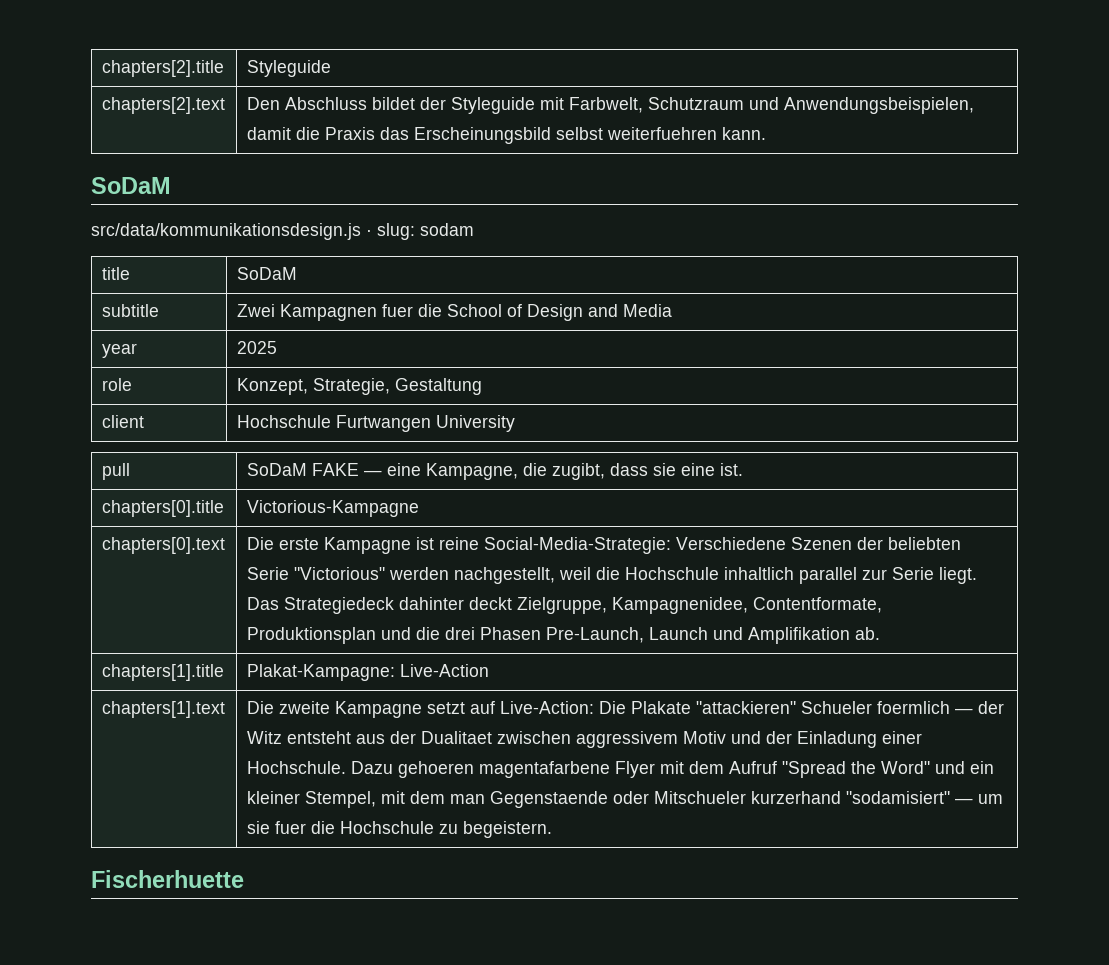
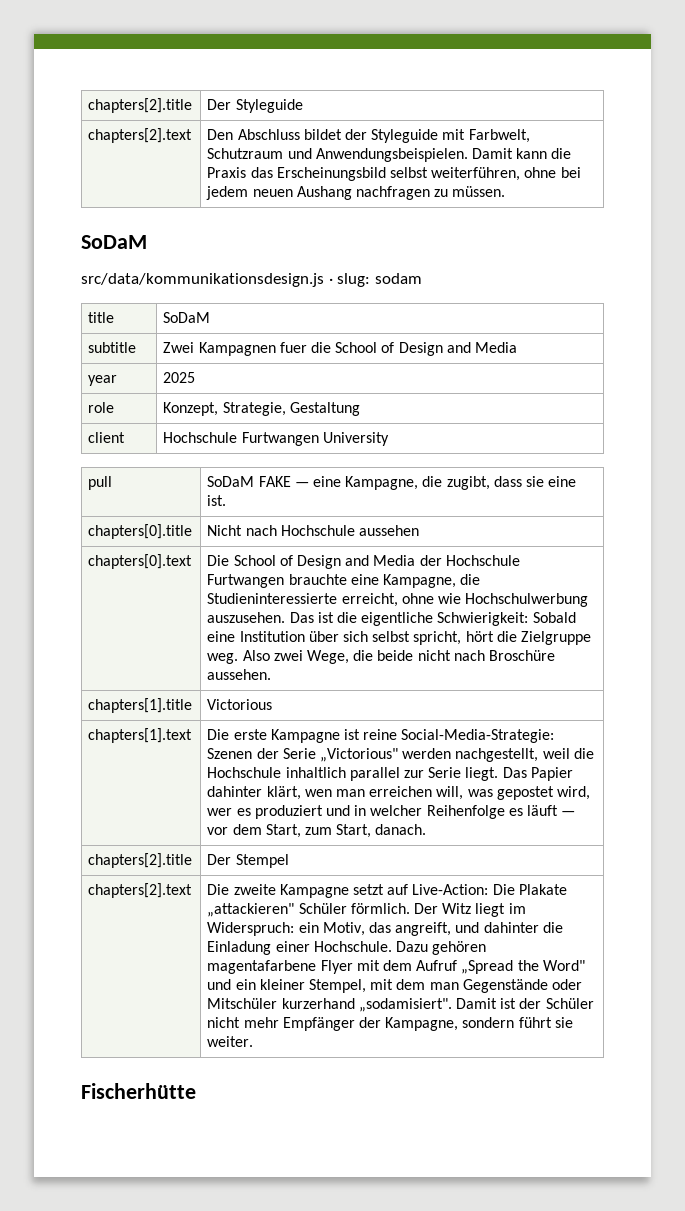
[101,60,224,77] chapters[2].title | -> [88,98,193,113] [207,99,232,110] chapters[2].title | Der
[783,97,974,114] [246,127,291,140] Anwendungsbeispielen, damit -> [315,148,548,162] Anwendungsbeispielen. Damit kann
[606,127,766,140] weiterfuehren kann. -> [431,167,581,181] [206,186,506,200] weiterführen, ohne bei jedem neuen Aushang nachfragen zu müssen.
[246,500,419,517] [101,537,225,554] Victorious-Kampagne // chapters[0].text -> [207,525,420,536] [88,554,193,569] [207,555,520,569] [207,574,481,588] [207,593,589,607] [207,612,576,626] [207,631,591,645] [207,650,555,664] [207,669,272,680] [88,698,193,713] [207,699,273,710] [88,728,193,743] Nicht nach Hochschule aussehen // chapters[0].text | Die School of Design and Media der Hochschule Furtwangen brauchte eine Kampagne, die Studieninteressierte erreicht, ohne wie Hochschulwerbung auszusehen. Das ist die eigentliche Schwierigkeit: Sobald eine Institution über sich selbst spricht, hört die Zielgruppe weg. Also zwei Wege, die beide nicht nach Broschüre aussehen. // chapters[1].title | Victorious // chapters[1].text
[675,537,786,550] Verschiedene -> (555, 736) none
[887,537,961,550] [246,567,385,580] beliebten Serie "Victorious" -> [282,748,399,762] Serie „Victorious"
[283,597,882,614] [246,627,880,644] [101,664,224,681] [246,664,489,681] [101,701,225,718] Strategiedeck dahinter deckt Zielgruppe, Kampagnenidee, Contentformate, Produktionsplan und die drei Phasen Pre-Launch, Launch und Amplifikation ab. // chapters[1].title | Plakat-Kampagne: Live-Action // chapters[1].text -> [530,767,573,781] [207,786,590,800] [207,805,576,819] [207,824,427,838] [88,853,193,868] [207,854,289,868] [88,883,193,898] Papier dahinter klärt, wen man erreichen will, was gepostet wird, wer es produziert und in welcher Reihenfolge es läuft — vor dem Start, zum Start, danach. // chapters[2].title | Der Stempel // chapters[2].text
[695,701,1004,714] [246,731,792,748] "attackieren" Schueler foermlich — der Witz entsteht aus der Dualitaet zwischen aggressivem Motiv und der -> [207,903,526,917] [207,922,563,936] „attackieren" Schüler förmlich. Der Witz liegt im Widerspruch: ein Motiv, das angreift, und dahinter die
[397,761,474,778] gehoeren -> [432,941,487,955] gehören
[781,761,846,778] "Spread -> [461,960,514,974] „Spread
[489,791,1003,808] [246,821,552,838] [91,870,244,888] Gegenstaende oder Mitschueler kurzerhand "sodamisiert" — um sie fuer die Hochschule zu begeistern. // Fischerhuette -> [462,979,582,993] [207,998,594,1012] [207,1017,573,1031] [207,1036,254,1047] [81,1083,196,1099] Gegenstände oder Mitschüler kurzerhand „sodamisiert". Damit ist der Schüler nicht mehr Empfänger der Kampagne, sondern führt sie weiter. // Fischerhütte

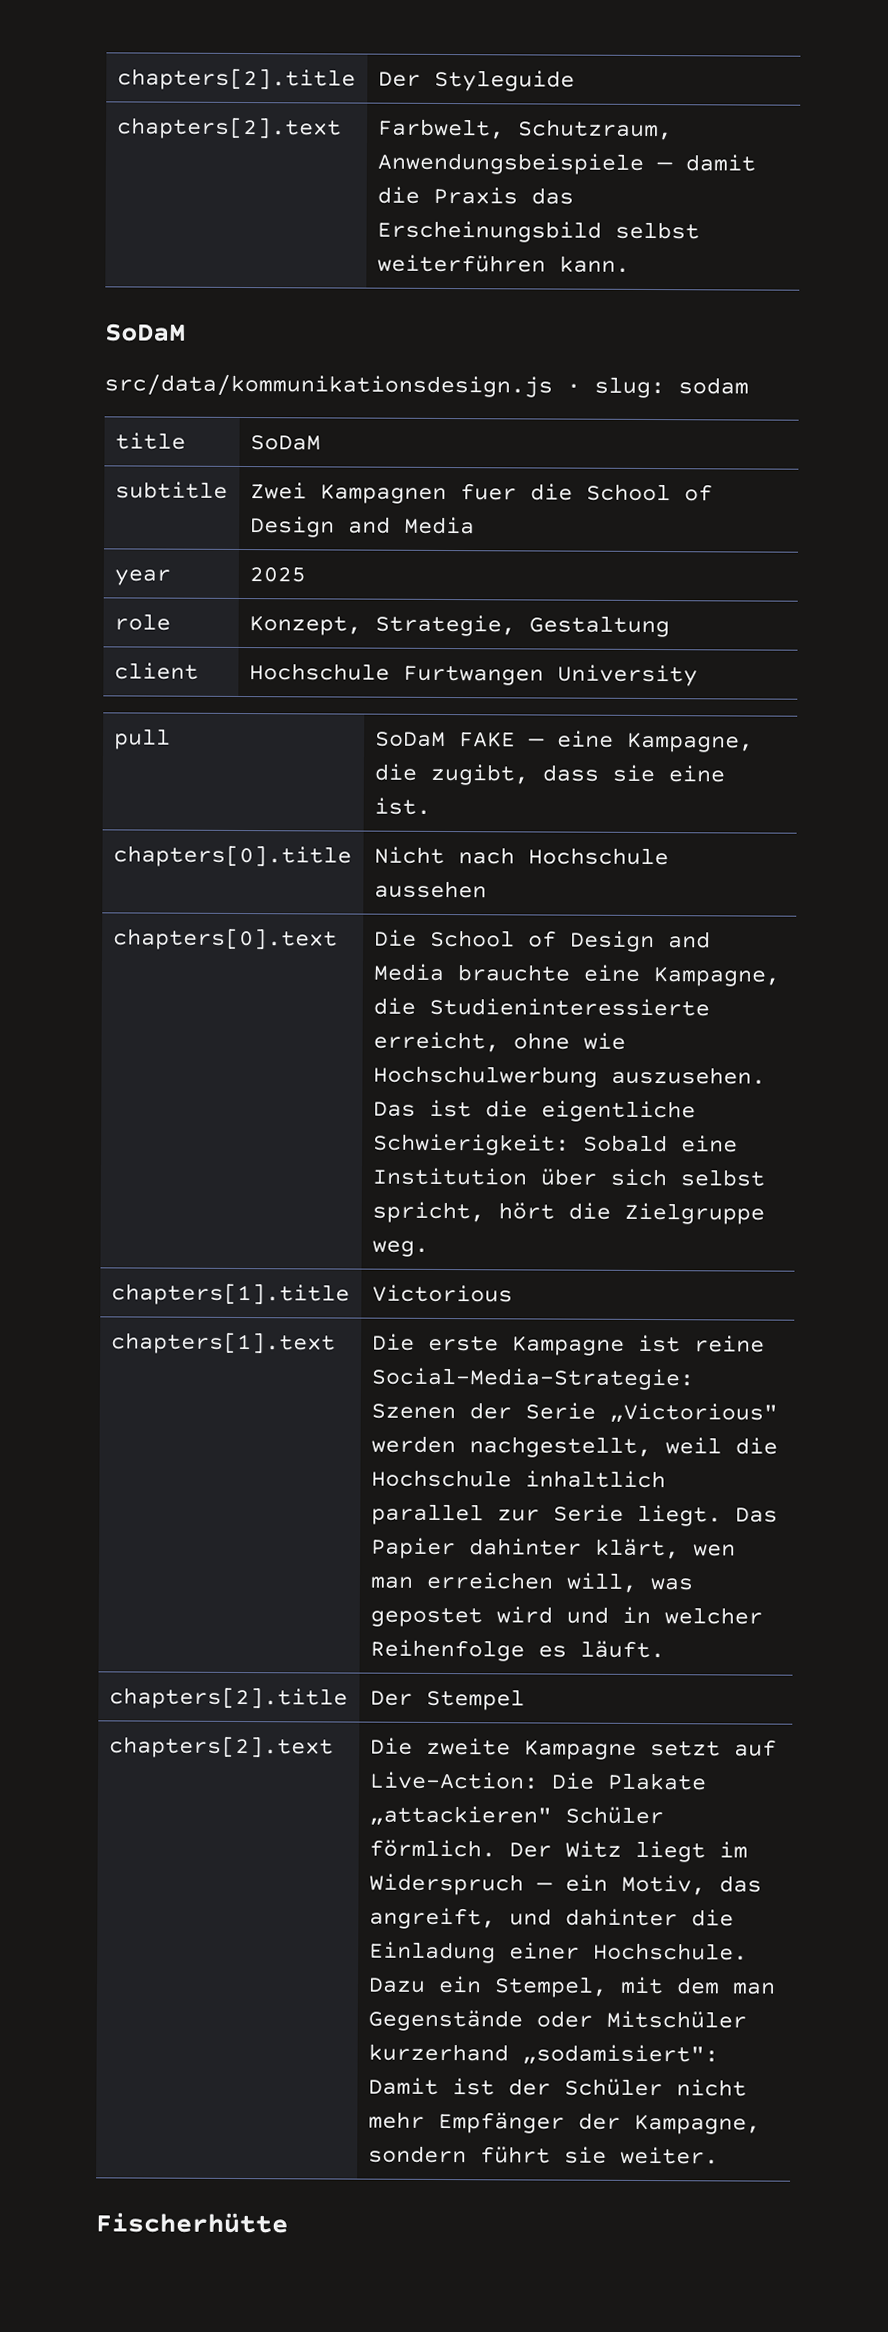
[207,129,530,143] [207,148,548,162] Den Abschluss bildet der Styleguide mit Farbwelt, Schutzraum und Anwendungsbeispielen. Damit kann -> [378,118,674,141] [377,152,757,175] Farbwelt, Schutzraum, Anwendungsbeispiele — damit
[431,167,581,181] [206,186,506,200] weiterführen, ohne bei jedem neuen Aushang nachfragen zu müssen. -> [377,254,631,273] weiterführen kann.
[419,555,520,566] [207,574,285,588] der Hochschule Furtwangen -> (445, 972) none
[242,650,555,664] [207,669,272,680] Also zwei Wege, die beide nicht nach Broschüre aussehen. -> (430, 1248) none
[556,786,590,800] [207,805,323,819] wird, wer es produziert -> [496,1606,554,1624] wird
[526,805,576,816] [207,824,427,838] läuft — vor dem Start, zum Start, danach. -> [580,1640,666,1659] läuft.
[207,922,295,936] Widerspruch: -> [369,1873,554,1896] Widerspruch —
[432,941,487,955] [207,960,585,974] [207,979,305,990] gehören magentafarbene Flyer mit dem Aufruf „Spread the Word" und ein kleiner -> [438,1975,483,1994] ein
[358,998,452,1012] „sodamisiert". -> [522,2044,720,2065] „sodamisiert":

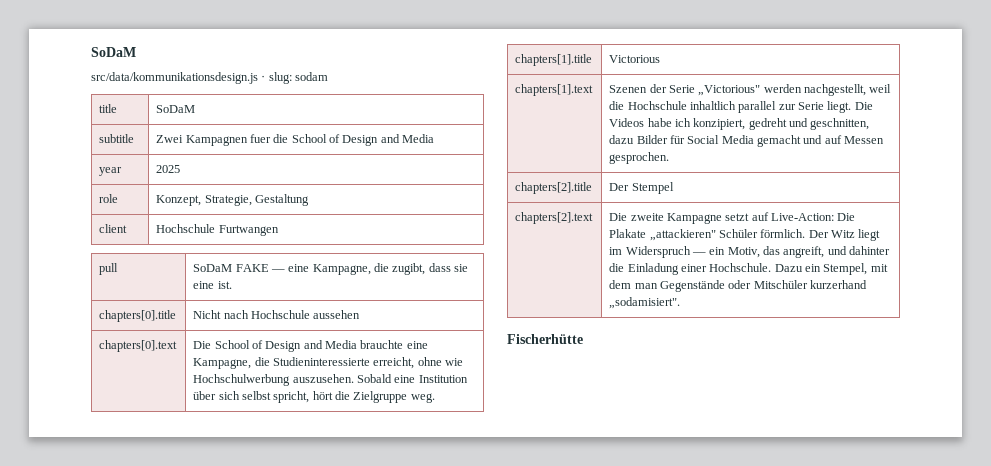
[117,68,357,91] [378,69,576,92] [117,117,343,140] [378,118,674,141] [377,152,757,175] [377,186,575,205] [377,220,701,243] [377,254,631,273] chapters[2].title | Der Styleguide // chapters[2].text | Farbwelt, Schutzraum, Anwendungsbeispiele — damit die Praxis das Erscheinungsbild selbst weiterführen kann. // -> (91, 52) none
[557,664,699,687] University -> (279, 230) none
[373,1099,697,1123] [373,1133,571,1156] Das ist die eigentliche Schwierigkeit: -> (354, 378) none
[372,1333,766,1356] [371,1367,696,1391] Die erste Kampagne ist reine Social-Media-Strategie: -> (594, 90) none
[735,1507,779,1523] [371,1537,737,1560] [370,1571,694,1593] [370,1606,764,1628] [370,1639,666,1662] Das Papier dahinter klärt, wen man erreichen will, was gepostet wird und in welcher Reihenfolge es läuft. -> [854,102,873,110] [609,118,870,130] [609,135,885,147] [609,152,670,164] Die Videos habe ich konzipiert, gedreht und geschnitten, dazu Bilder für Social Media gemacht und auf Messen gesprochen.
[522,2044,720,2065] [368,2077,748,2097] [368,2111,762,2135] [368,2145,720,2165] „sodamisiert": Damit ist der Schüler nicht mehr Empfänger der Kampagne, sondern führt sie weiter. -> [609,297,681,309] „sodamisiert".

